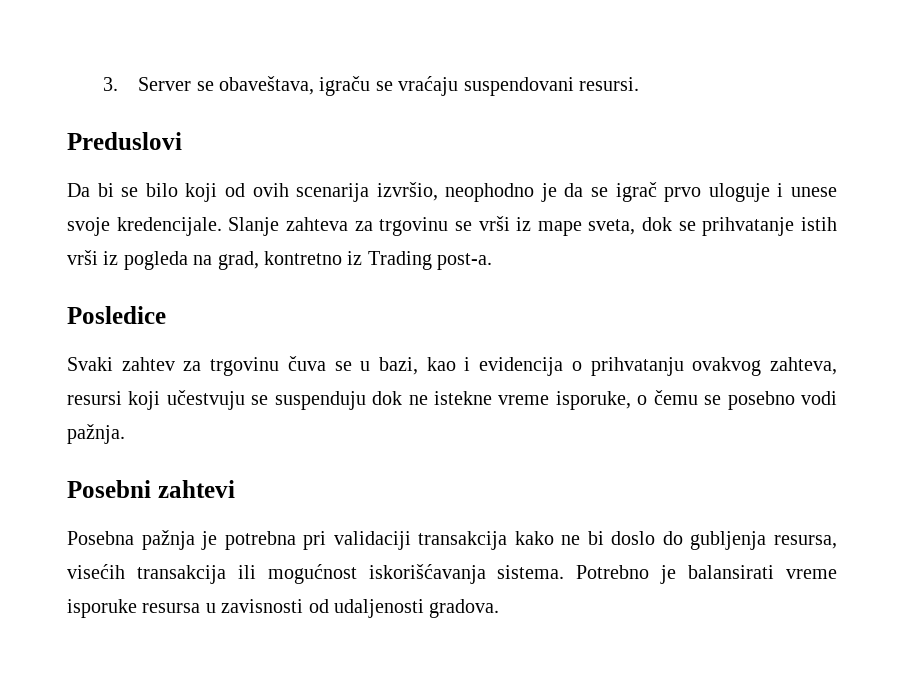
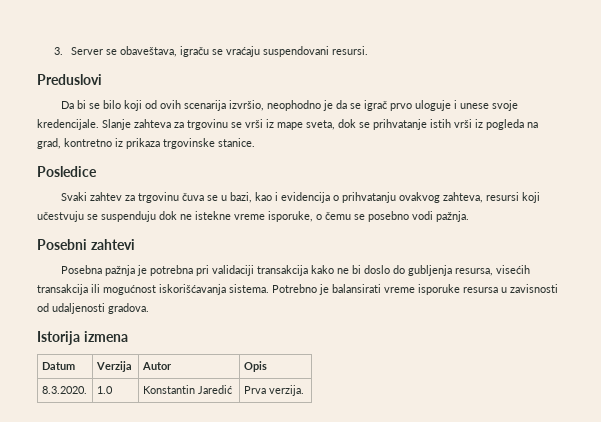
[367,251,493,270] Trading post-a. -> [126,138,255,149] prikaza trgovinske stanice.
(500, 608) none -> [37,331,128,345] [41,362,75,370] [95,361,132,372] [141,362,172,370] [243,361,267,372] [41,386,87,394] [96,386,113,394] [142,385,232,394] [243,385,304,396] // Istorija izmena // Datum | Verzija | Autor | Opis // 8.3.2020. | 1.0 | Konstantin Jaredić | Prva verzija.

